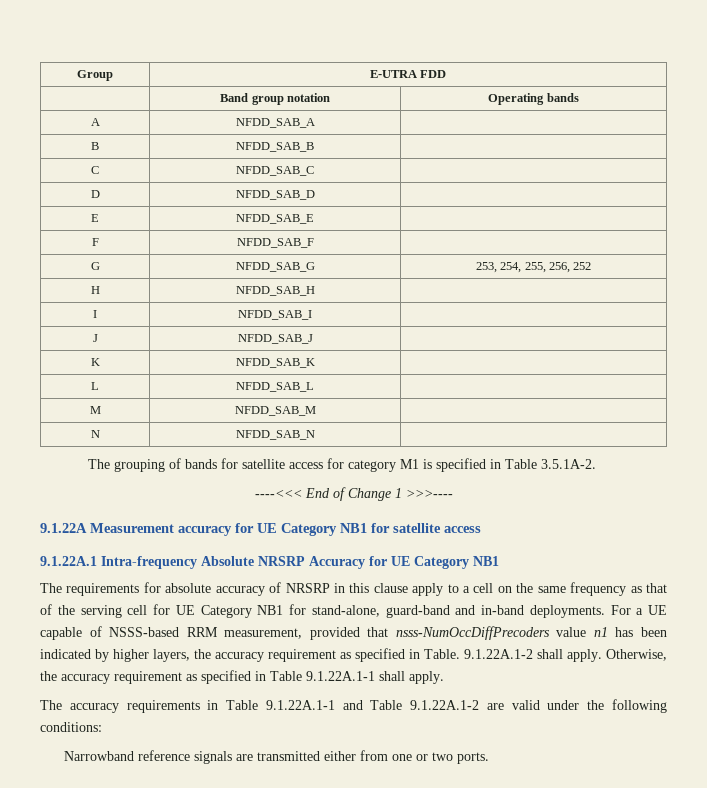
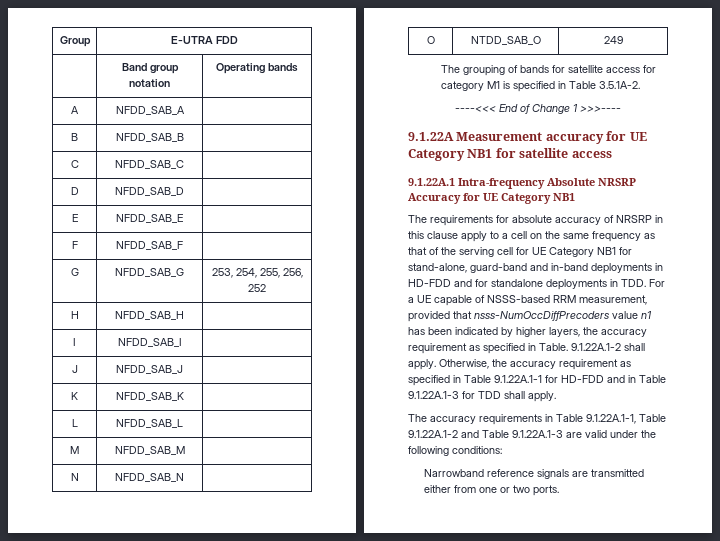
(315, 435) none -> [426,36,435,44] [470,36,541,45] [603,36,623,44] // O | NTDD_SAB_O | 249
[529,605,605,618] deployments. -> [591,263,663,274] [408,279,646,290] deployments in HD-FDD and for standalone deployments in TDD.
(375, 676) none -> [545,375,666,383] [408,391,501,399] for HD-FDD and in Table 9.1.22A.1-3 for TDD
[265,700,335,710] 9.1.22A.1-1 -> [586,414,666,424] [408,430,458,438] 9.1.22A.1-1, Table 9.1.22A.1-2
[410,700,480,710] 9.1.22A.1-2 -> [512,430,563,438] 9.1.22A.1-3

